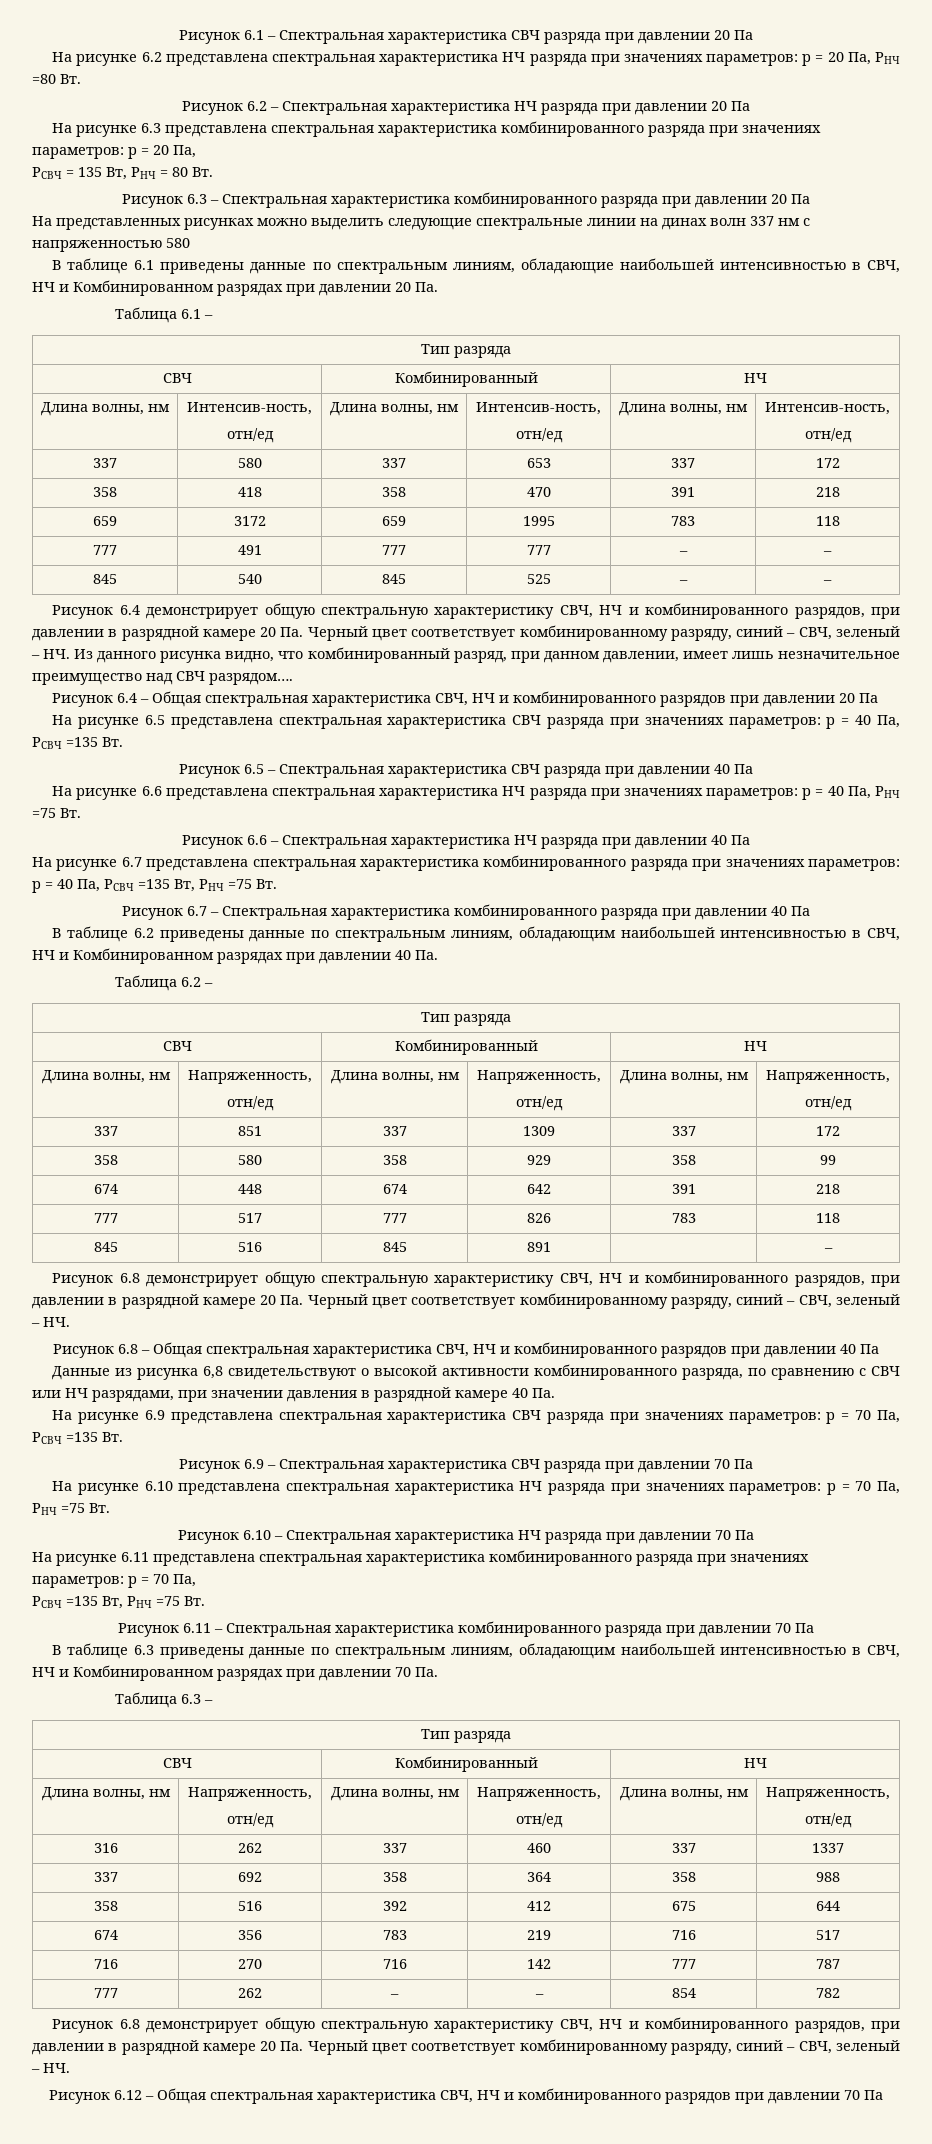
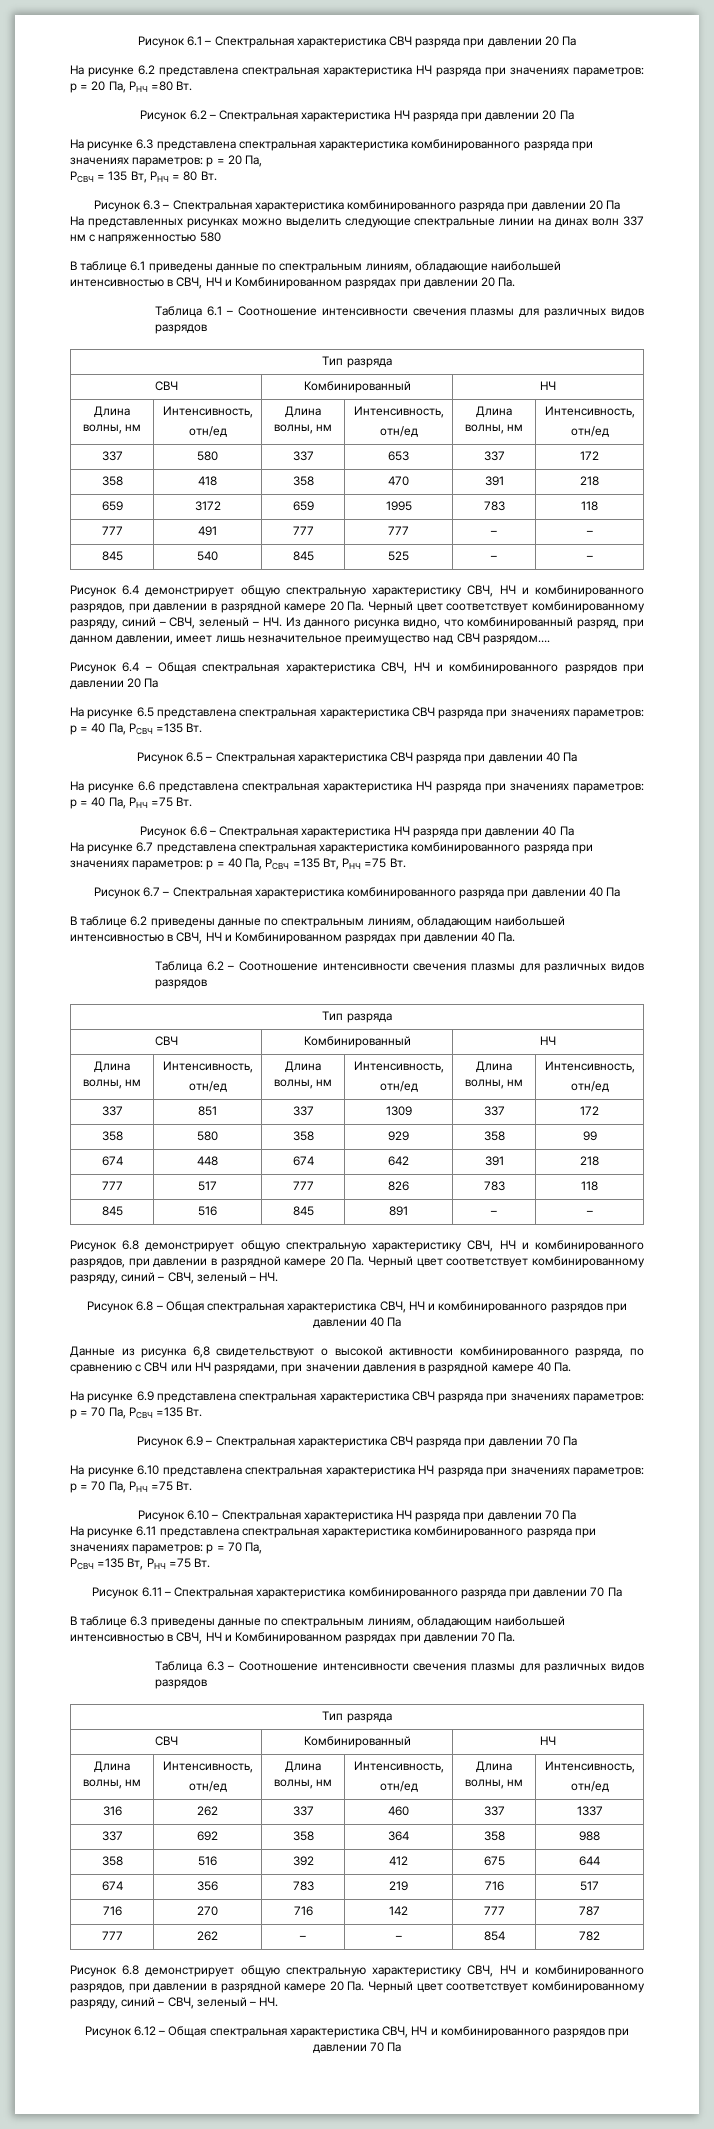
[421,344,511,358] [162,373,192,383] [394,371,538,387] [743,373,767,383] [41,402,170,416] [186,402,312,415] [226,428,274,443] [330,402,459,416] [476,402,601,415] [515,428,563,443] [619,402,748,416] [765,402,890,415] // Тип разряда // СВЧ | Комбинированный | НЧ // Длина волны, нм | Интенсив-ность, // отн/ед | Длина волны, нм | Интенсив-ность, // отн/ед | Длина волны, нм | Интенсив-ность, -> [237,306,644,318] [155,324,208,334] [322,356,392,368] [154,381,178,391] [303,381,411,393] [540,381,556,390] [94,406,130,418] [82,424,142,434] [162,406,253,418] [188,426,227,437] [285,406,321,418] [273,424,333,434] [353,406,444,418] [379,426,418,437] [476,406,512,418] [464,424,524,434] [544,406,635,418] Соотношение интенсивности свечения плазмы для различных видов разрядов // Тип разряда // СВЧ | Комбинированный | НЧ // Длина волны, нм | Интенсивность, // отн/ед | Длина волны, нм | Интенсивность, // отн/ед | Длина волны, нм | Интенсивность,
[421,1012,511,1026] [162,1041,192,1051] [394,1039,538,1055] [743,1041,767,1051] [41,1070,171,1084] [187,1070,312,1084] [226,1096,274,1111] [330,1070,460,1084] [477,1070,601,1084] [516,1096,563,1111] [619,1070,749,1084] [766,1070,890,1084] // Тип разряда // СВЧ | Комбинированный | НЧ // Длина волны, нм | Напряженность, // отн/ед | Длина волны, нм | Напряженность, // отн/ед | Длина волны, нм | Напряженность, -> [239,961,644,973] [155,979,208,989] [322,1011,392,1023] [154,1036,178,1046] [303,1036,411,1048] [540,1036,556,1045] [94,1061,130,1073] [82,1079,142,1089] [162,1061,253,1073] [188,1081,227,1092] [285,1061,321,1073] [273,1079,333,1089] [353,1061,444,1073] [379,1081,418,1092] [476,1061,512,1073] [464,1079,524,1089] [544,1061,635,1073] Соотношение интенсивности свечения плазмы для различных видов разрядов // Тип разряда // СВЧ | Комбинированный | НЧ // Длина волны, нм | Интенсивность, // отн/ед | Длина волны, нм | Интенсивность, // отн/ед | Длина волны, нм | Интенсивность,
(551, 1247) none -> [490,1210,497,1215] –
[421,1729,511,1743] [162,1758,192,1768] [394,1756,538,1772] [743,1758,767,1768] [41,1787,171,1801] [187,1787,312,1801] [226,1813,274,1828] [330,1787,460,1801] [477,1787,601,1801] [516,1813,563,1828] [619,1787,749,1801] [766,1787,890,1801] // Тип разряда // СВЧ | Комбинированный | НЧ // Длина волны, нм | Напряженность, // отн/ед | Длина волны, нм | Напряженность, // отн/ед | Длина волны, нм | Напряженность, -> [239,1661,644,1673] [155,1679,208,1689] [322,1711,392,1723] [154,1736,178,1746] [303,1736,411,1748] [540,1736,556,1745] [94,1761,130,1773] [82,1779,142,1789] [162,1761,253,1773] [188,1781,227,1792] [285,1761,321,1773] [273,1779,333,1789] [353,1761,444,1773] [379,1781,418,1792] [476,1761,512,1773] [464,1779,524,1789] [544,1761,635,1773] Соотношение интенсивности свечения плазмы для различных видов разрядов // Тип разряда // СВЧ | Комбинированный | НЧ // Длина волны, нм | Интенсивность, // отн/ед | Длина волны, нм | Интенсивность, // отн/ед | Длина волны, нм | Интенсивность,

